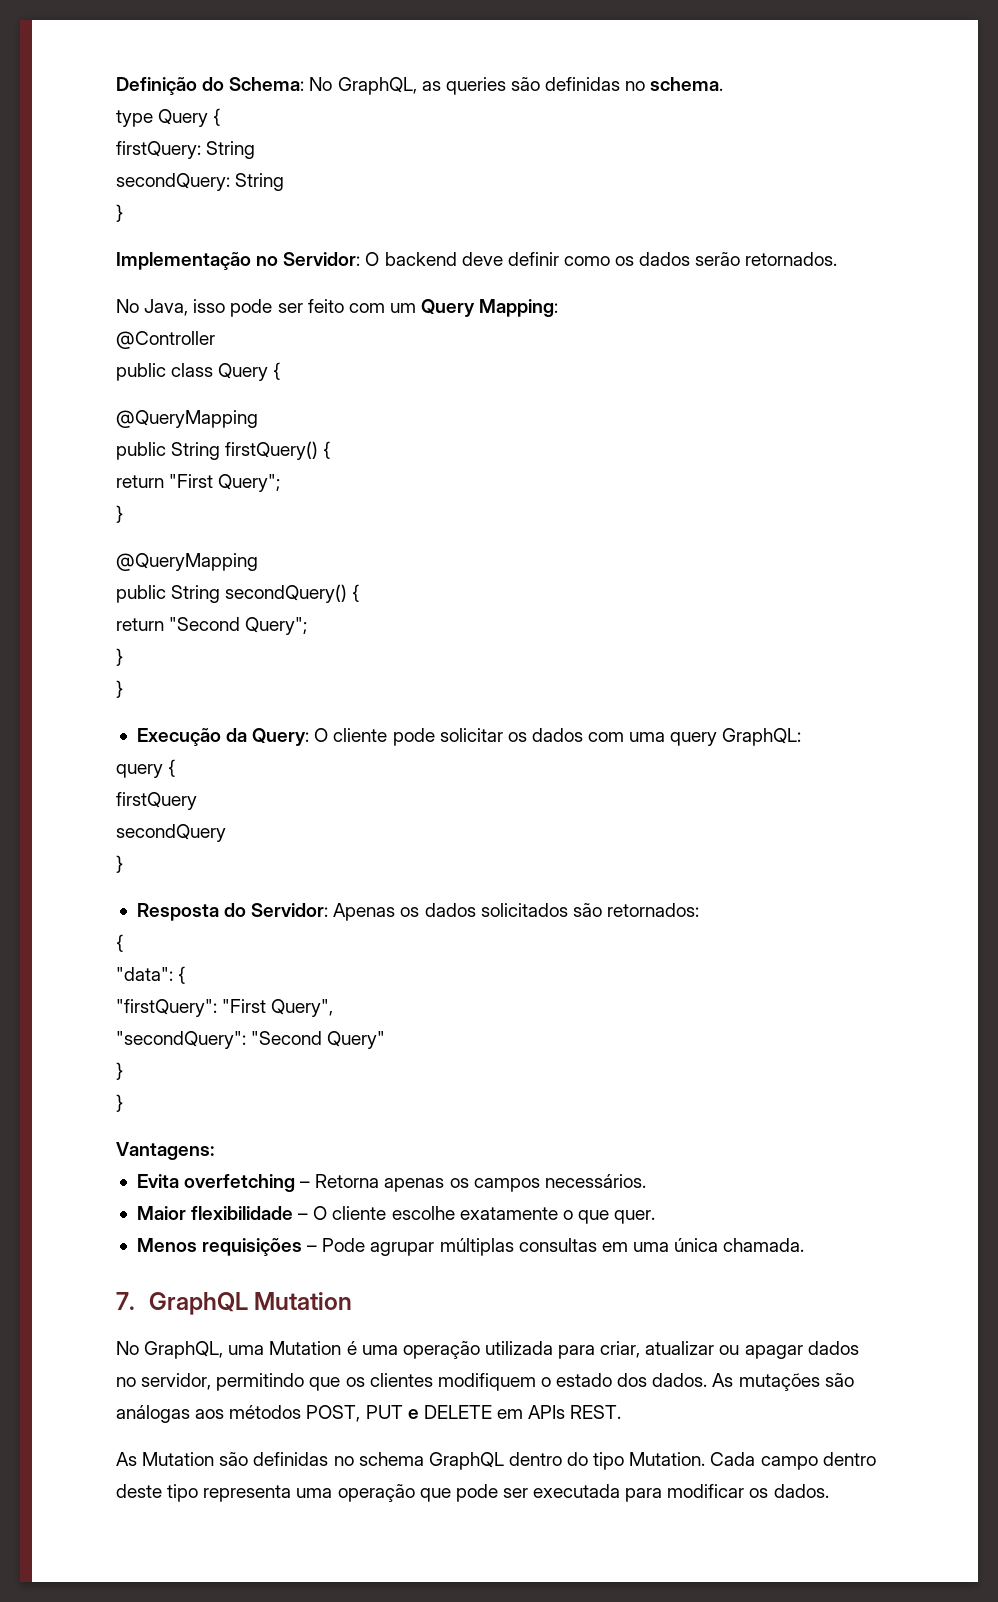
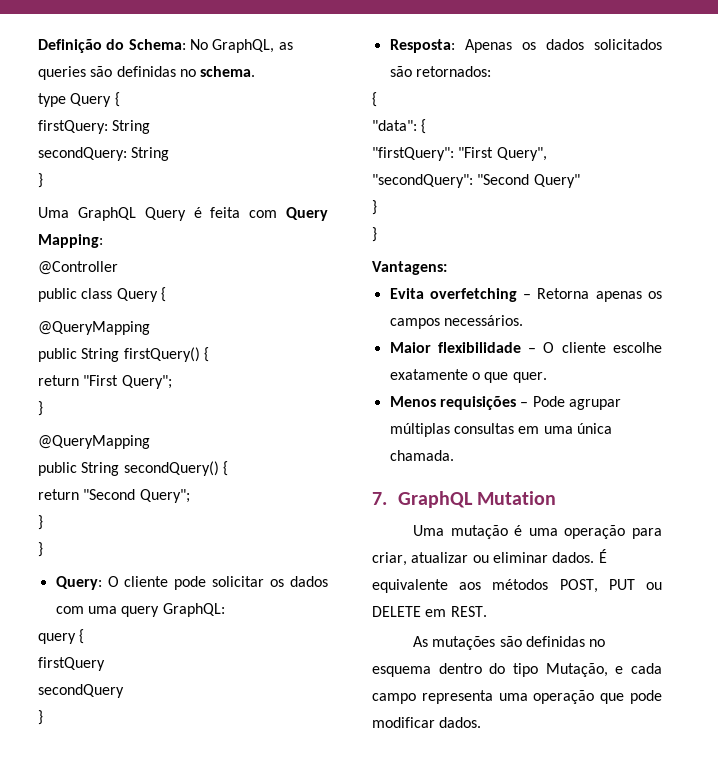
[116,252,838,270] [116,299,416,317] Implementação no Servidor: O backend deve definir como os dados serão retornados. // No Java, isso pode ser feito com um -> [38,207,278,221] Uma GraphQL Query é feita com
[136,728,248,746] Execução da -> (43, 549) none
[136,903,329,921] Resposta do Servidor: -> [389,39,455,53] Resposta:
[116,1341,342,1359] No GraphQL, uma Mutation -> [412,525,508,539] Uma mutação
[484,1341,553,1355] utilizada -> (626, 532) none
[744,1341,859,1359] [116,1373,854,1391] [116,1405,190,1423] apagar dados no servidor, permitindo que os clientes modifiquem o estado dos dados. As mutações são análogas -> [492,549,607,563] [372,579,448,593] eliminar dados. É equivalente
[407,1409,419,1419] e -> [646,582,662,590] ou
[528,1405,566,1419] APIs -> (447, 613) none
[142,1452,504,1470] Mutation são definidas no schema GraphQL -> [432,636,606,650] [372,666,431,677] mutações são definidas no esquema
[629,1452,876,1470] [116,1484,199,1502] Mutation. Cada campo dentro deste tipo -> [545,663,662,677] [372,693,416,704] Mutação, e cada campo
[502,1484,769,1502] ser executada para modificar os -> [372,717,435,728] modificar

